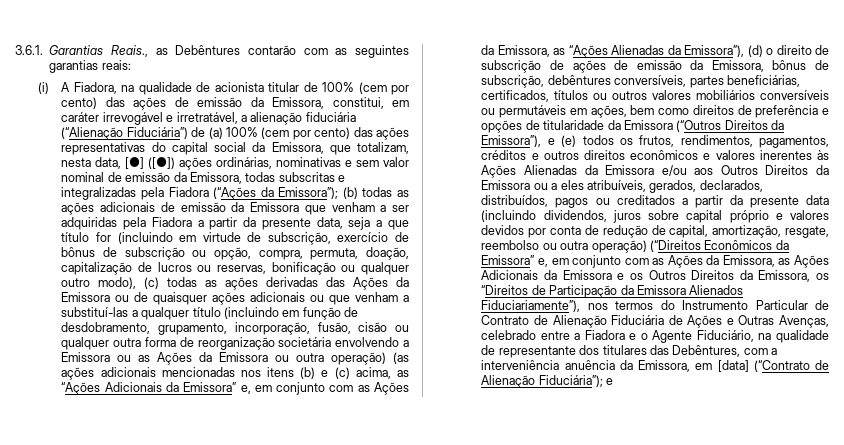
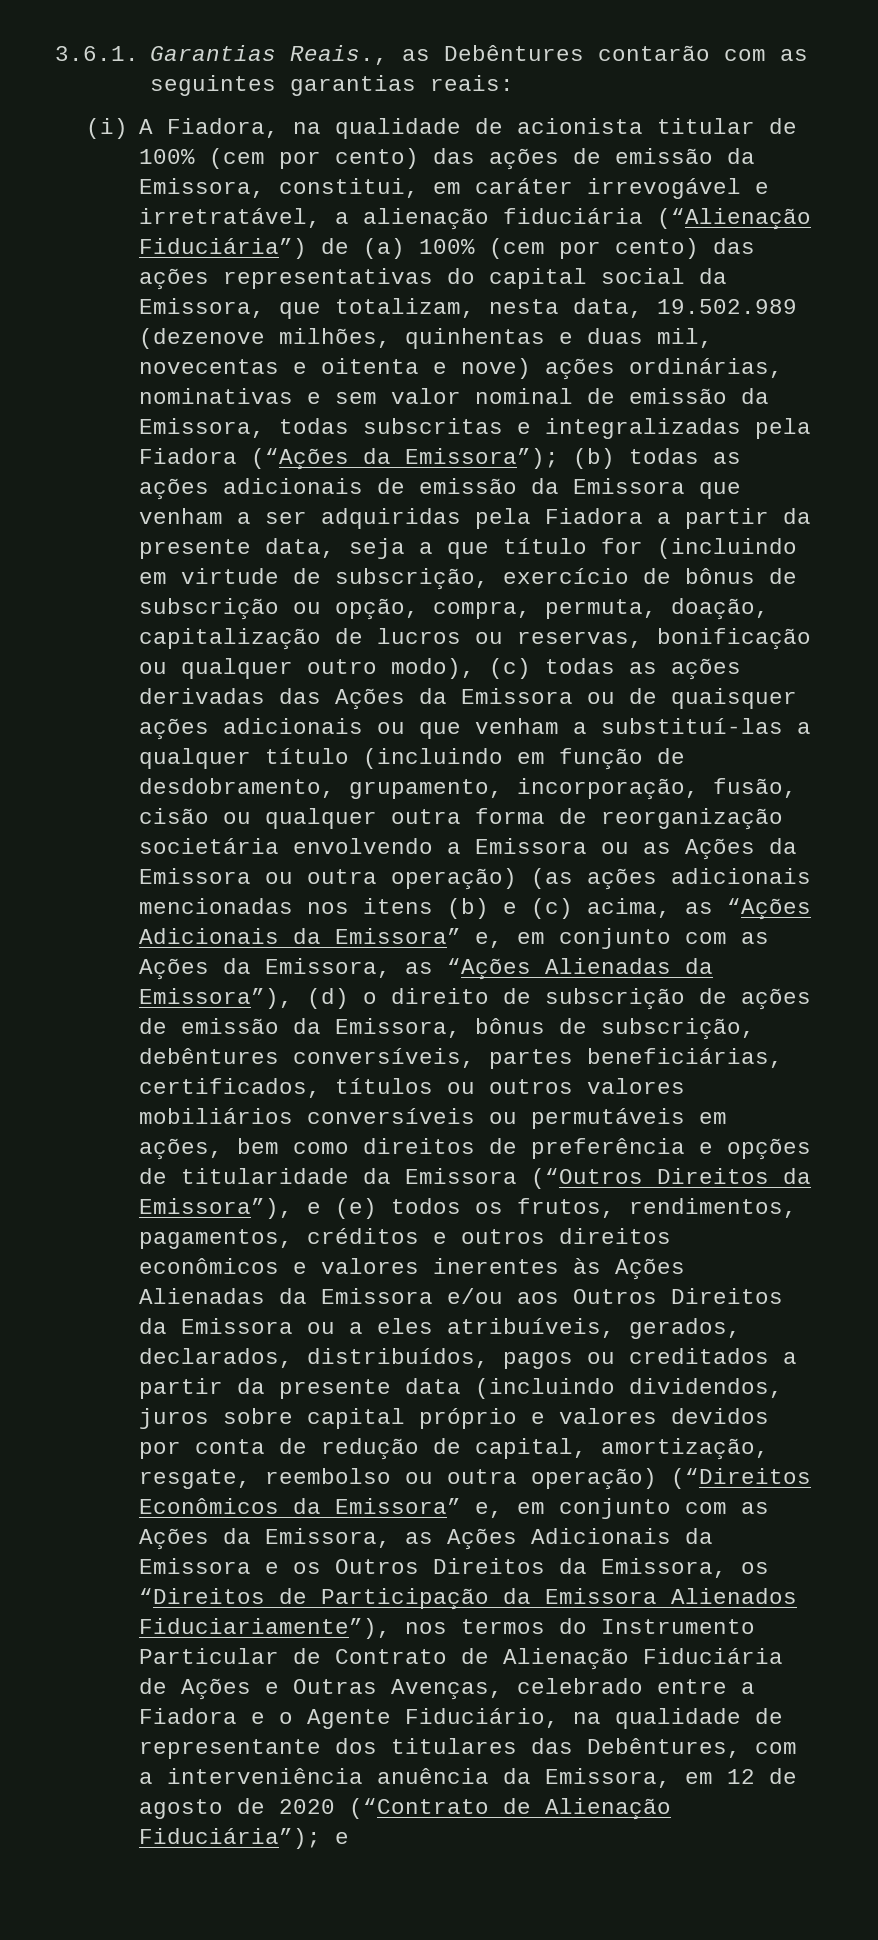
[125,157,176,169] [●] ([●]) -> [657,299,798,314] [139,328,714,349] [139,358,532,379] 19.502.989 (dezenove milhões, quinhentas e duas mil, novecentas e oitenta e nove)
[717,360,749,372] [data] -> [727,1768,798,1784] [139,1798,336,1819] 12 de agosto de 2020

